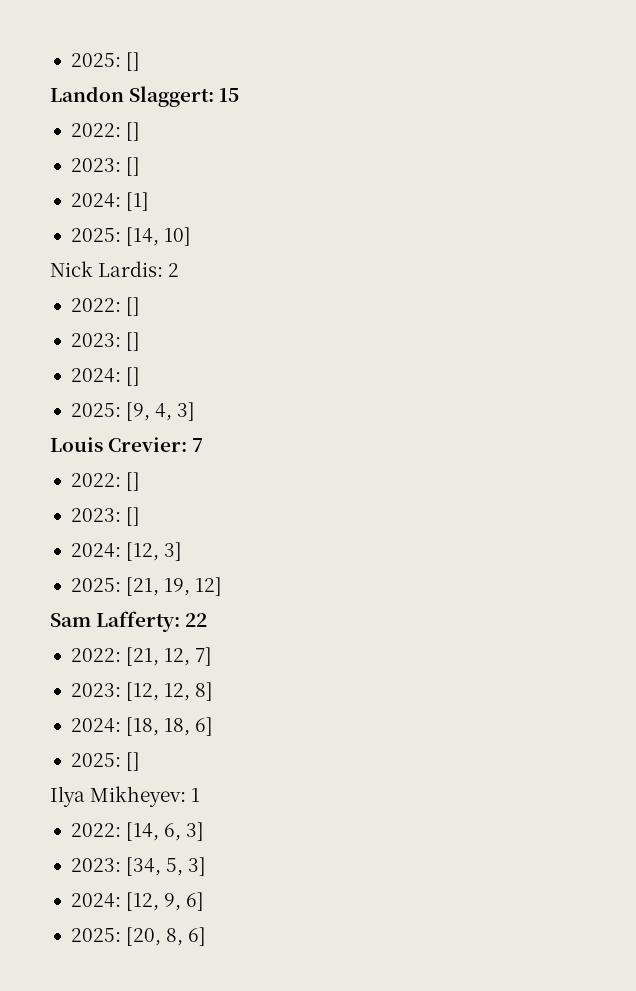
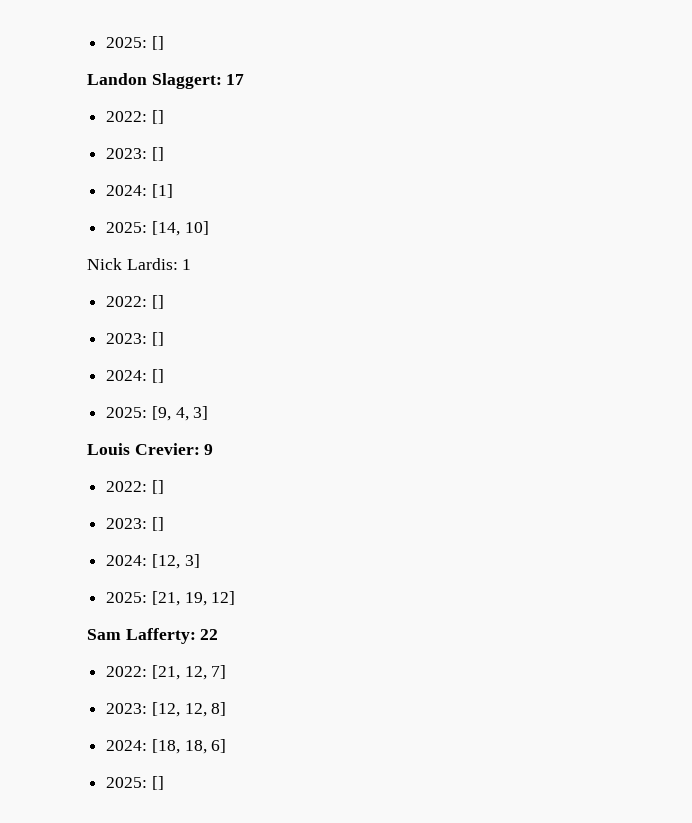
[219,88,240,102] 15 -> [226,74,245,85] 17
[168,263,180,277] 2 -> [182,259,192,270] 1
[192,438,204,452] 7 -> [204,444,214,455] 9
[50,786,201,807] [70,822,205,841] [70,857,207,876] [70,892,205,911] [70,927,207,946] // Ilya Mikheyev: 1 // 2022: [14, 6, 3] // 2023: [34, 5, 3] // 2024: [12, 9, 6] // 2025: [20, 8, 6] -> (164, 783) none

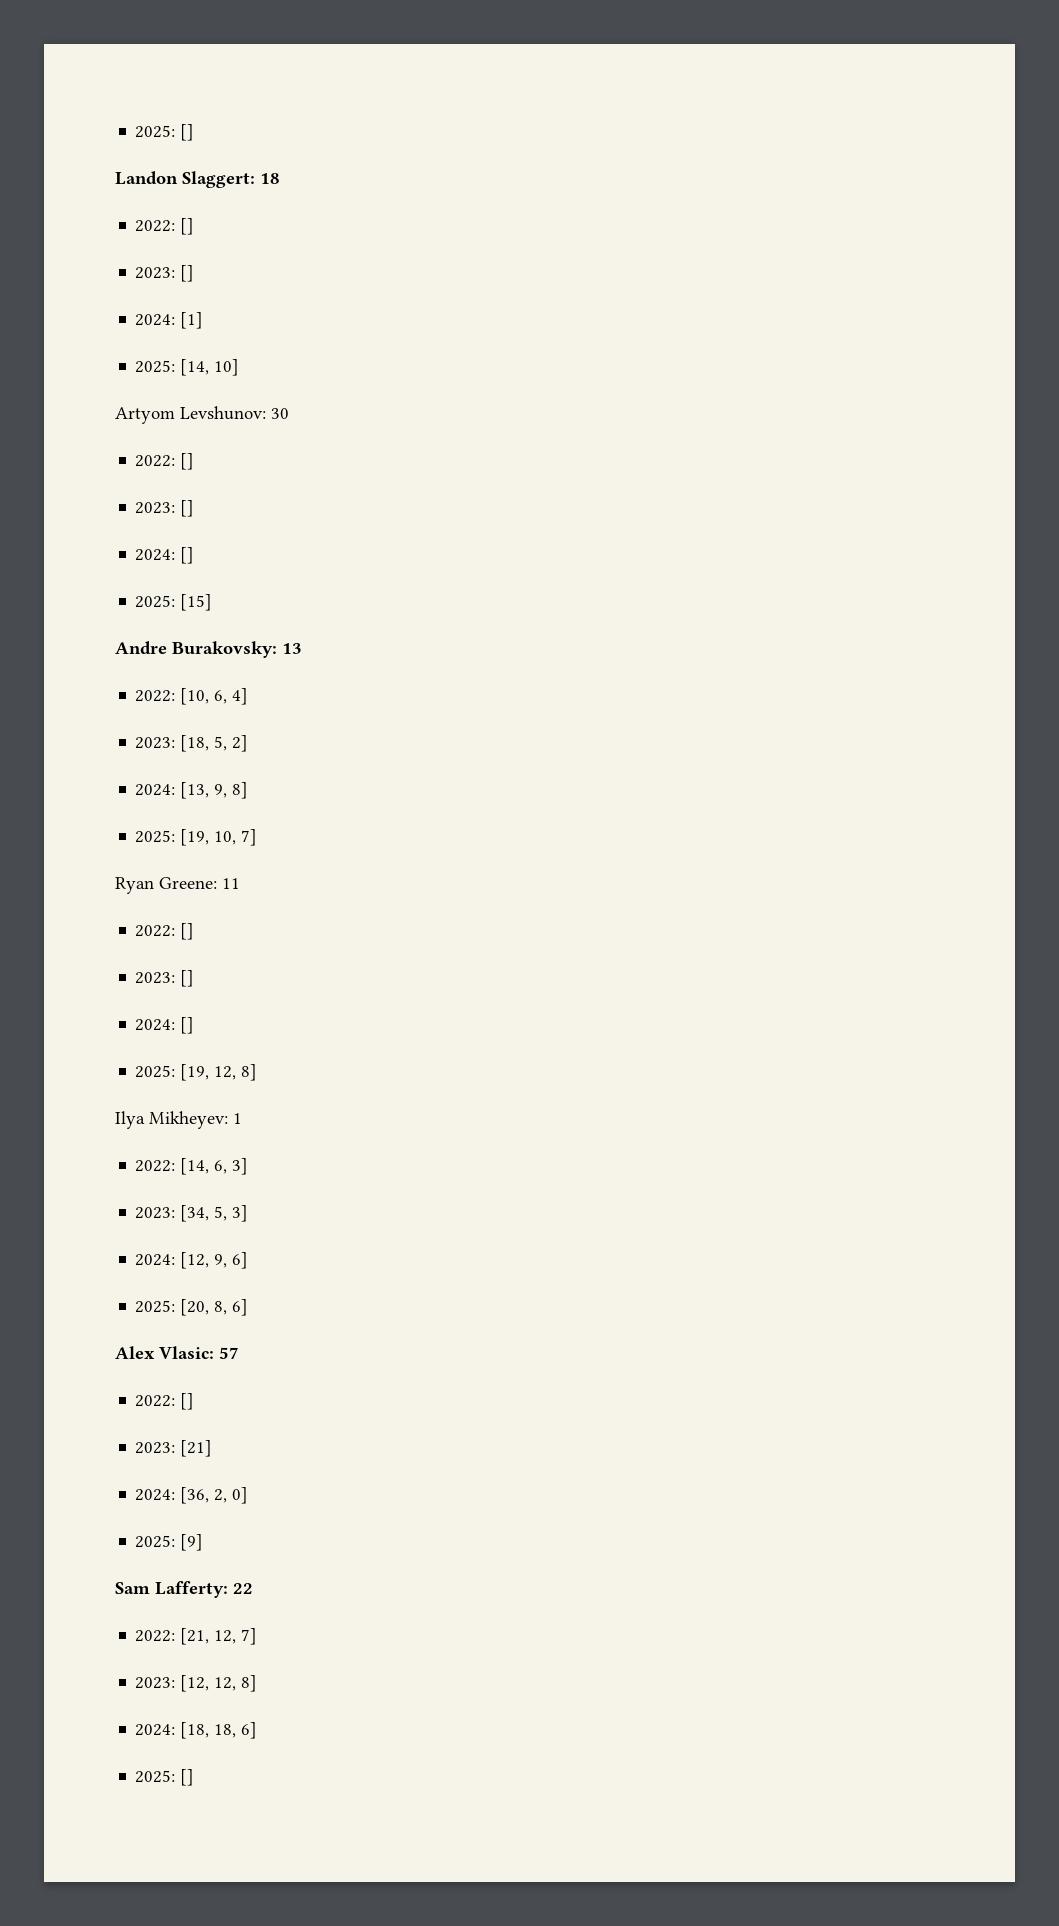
[226,74,245,85] 17 -> [260,173,280,184] 18
[87,258,192,270] [106,295,164,309] [106,332,164,346] [106,369,164,383] [106,406,209,421] [87,443,214,455] [106,480,164,494] [106,517,164,531] [106,554,200,569] [106,591,236,606] Nick Lardis: 1 // 2022: [] // 2023: [] // 2024: [] // 2025: [9, 4, 3] // Louis Crevier: 9 // 2022: [] // 2023: [] // 2024: [12, 3] // 2025: [21, 19, 12] -> [115,406,289,424] [135,453,195,470] [135,500,195,517] [135,547,195,564] [135,594,213,611] [115,641,302,658] [135,688,249,705] [135,735,249,752] [135,782,249,799] [135,829,258,846] [115,877,240,894] [135,923,195,940] [135,970,195,987] [135,1017,195,1034] [135,1064,258,1081] [115,1111,242,1129] [135,1158,249,1175] [135,1205,249,1222] [135,1252,249,1269] [135,1299,249,1316] [115,1346,239,1359] [135,1393,195,1410] [135,1440,213,1457] [135,1487,249,1504] [135,1534,204,1551] Artyom Levshunov: 30 // 2022: [] // 2023: [] // 2024: [] // 2025: [15] // Andre Burakovsky: 13 // 2022: [10, 6, 4] // 2023: [18, 5, 2] // 2024: [13, 9, 8] // 2025: [19, 10, 7] // Ryan Greene: 11 // 2022: [] // 2023: [] // 2024: [] // 2025: [19, 12, 8] // Ilya Mikheyev: 1 // 2022: [14, 6, 3] // 2023: [34, 5, 3] // 2024: [12, 9, 6] // 2025: [20, 8, 6] // Alex Vlasic: 57 // 2022: [] // 2023: [21] // 2024: [36, 2, 0] // 2025: [9]

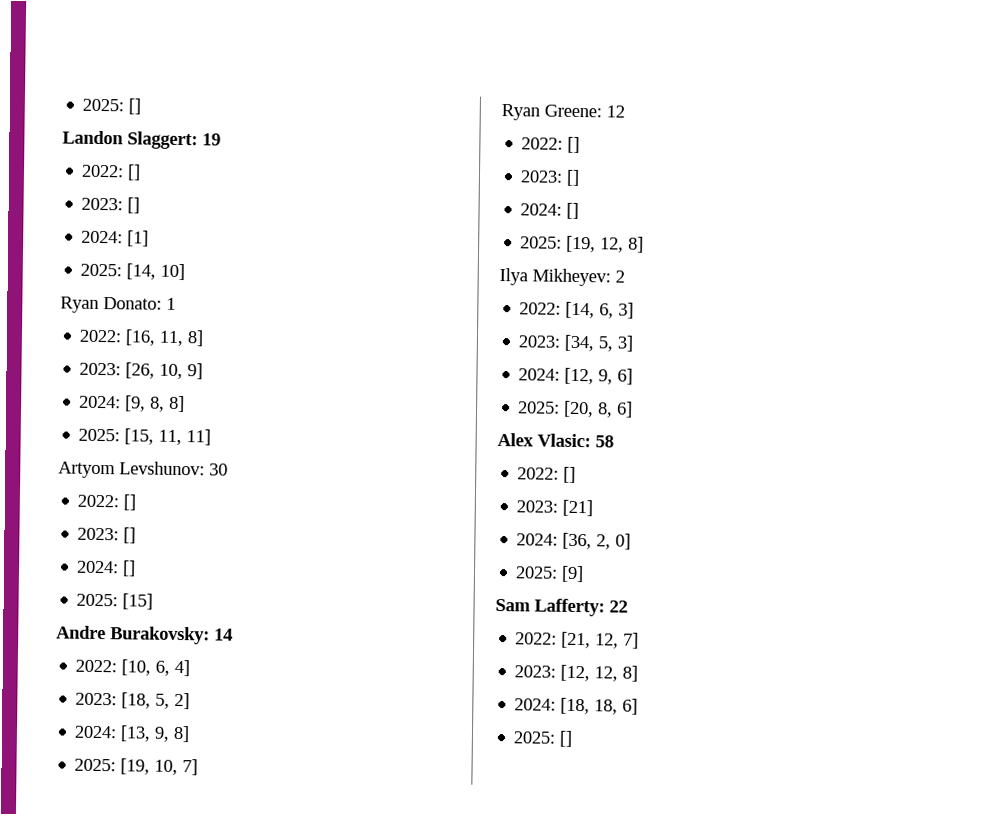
[260,173,280,184] 18 -> [202,133,221,146] 19
(240, 367) none -> [60,296,176,313] [79,329,205,347] [79,362,204,380] [79,395,186,413] [78,428,212,446] // Ryan Donato: 1 // 2022: [16, 11, 8] // 2023: [26, 10, 9] // 2024: [9, 8, 8] // 2025: [15, 11, 11]
[282,643,302,654] 13 -> [214,628,233,641] 14
[222,878,240,889] 11 -> [606,105,625,118] 12
[233,1113,242,1124] 1 -> [615,270,625,283] 2
[219,1347,239,1359] 57 -> [595,435,614,448] 58

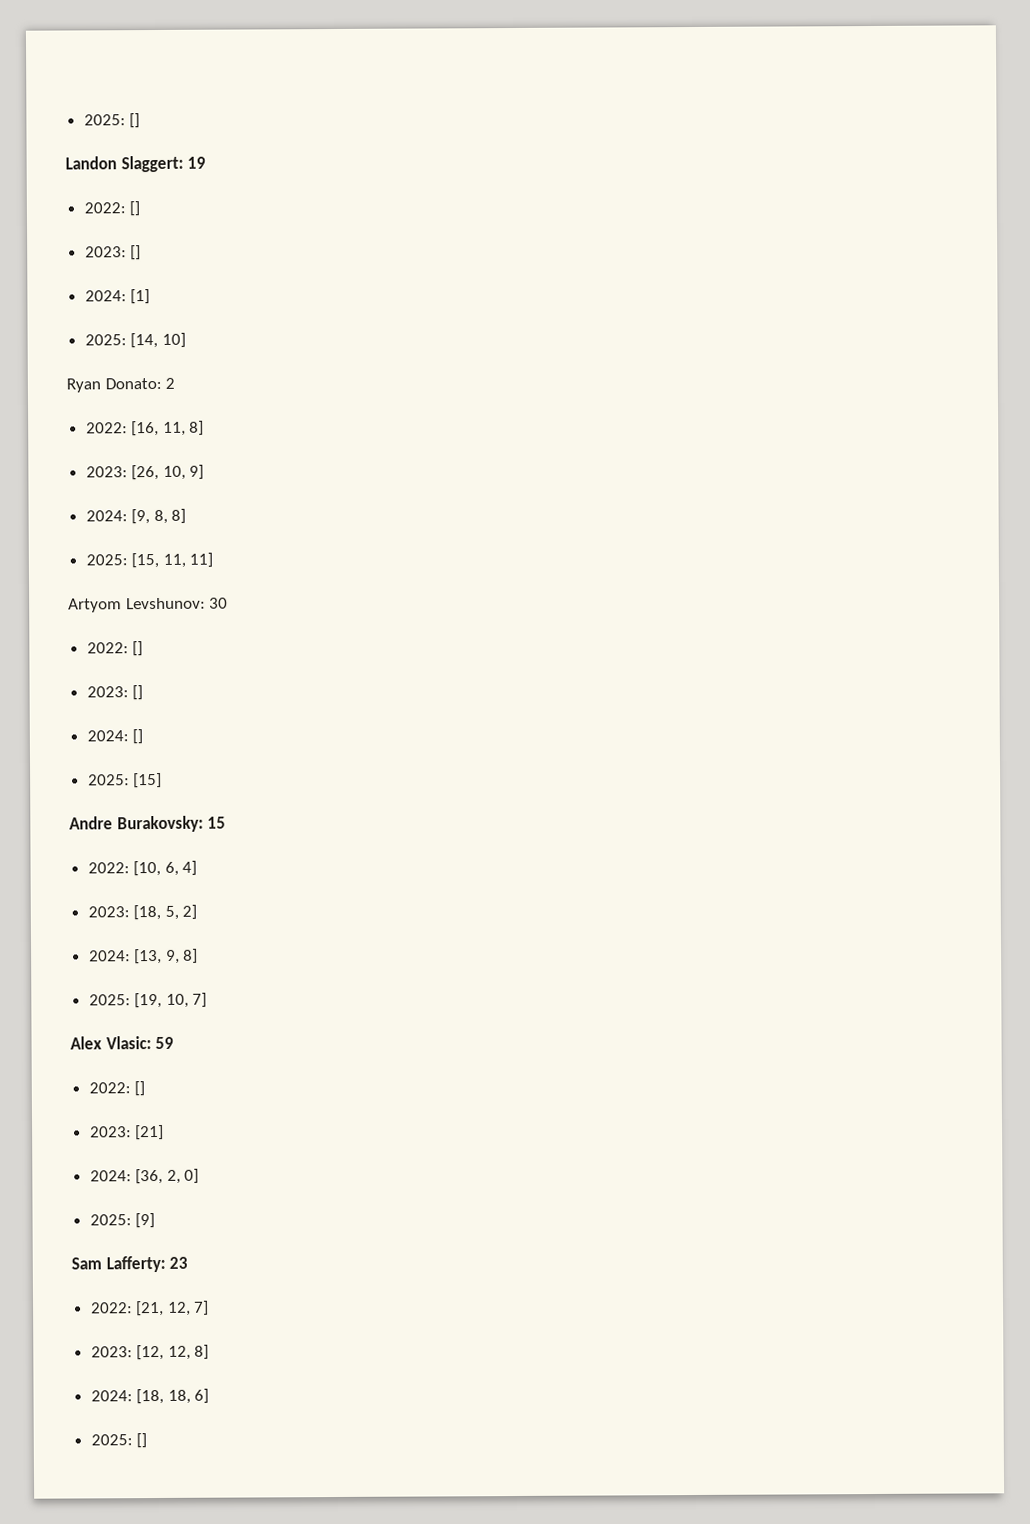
[166,297,176,310] 1 -> [165,377,176,389] 2
[214,628,233,641] 14 -> [207,816,227,829] 15
[501,104,625,121] [521,136,581,154] [520,169,581,187] [520,202,580,220] [520,235,645,253] [499,268,625,287] [519,301,635,319] [518,334,634,352] [518,367,634,385] [518,400,634,418] // Ryan Greene: 12 // 2022: [] // 2023: [] // 2024: [] // 2025: [19, 12, 8] // Ilya Mikheyev: 2 // 2022: [14, 6, 3] // 2023: [34, 5, 3] // 2024: [12, 9, 6] // 2025: [20, 8, 6] -> (208, 1000) none
[595,435,614,448] 58 -> [155,1036,175,1050] 59
[609,600,628,613] 22 -> [169,1256,189,1269] 23

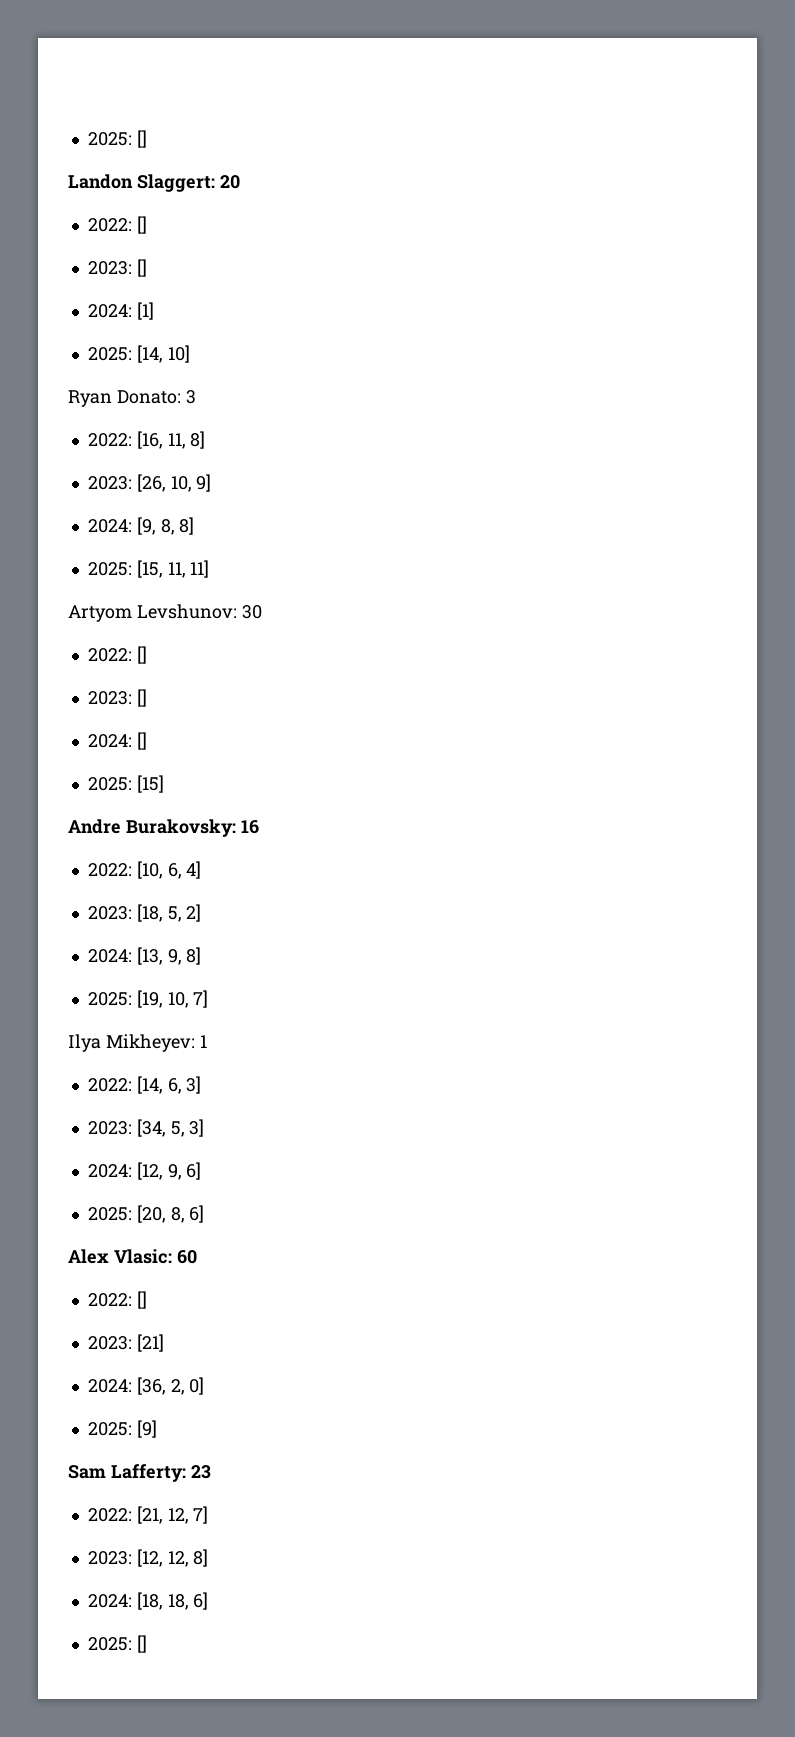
[187,156,207,169] 19 -> [219,175,240,189] 20
[165,377,176,389] 2 -> [185,390,196,404] 3
[207,816,227,829] 15 -> [240,820,259,834] 16
(208, 1000) none -> [68,1034,207,1052] [87,1076,202,1094] [87,1119,205,1137] [87,1162,202,1180] [87,1205,205,1223] // Ilya Mikheyev: 1 // 2022: [14, 6, 3] // 2023: [34, 5, 3] // 2024: [12, 9, 6] // 2025: [20, 8, 6]
[155,1036,175,1050] 59 -> [176,1250,197,1264] 60

